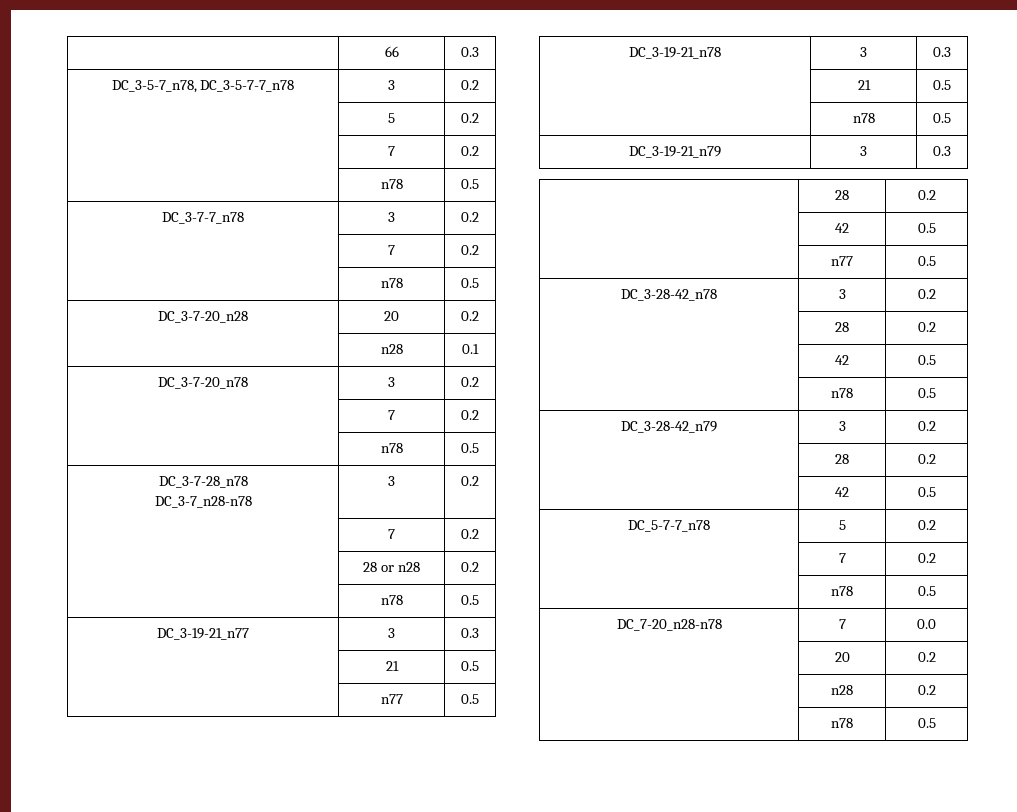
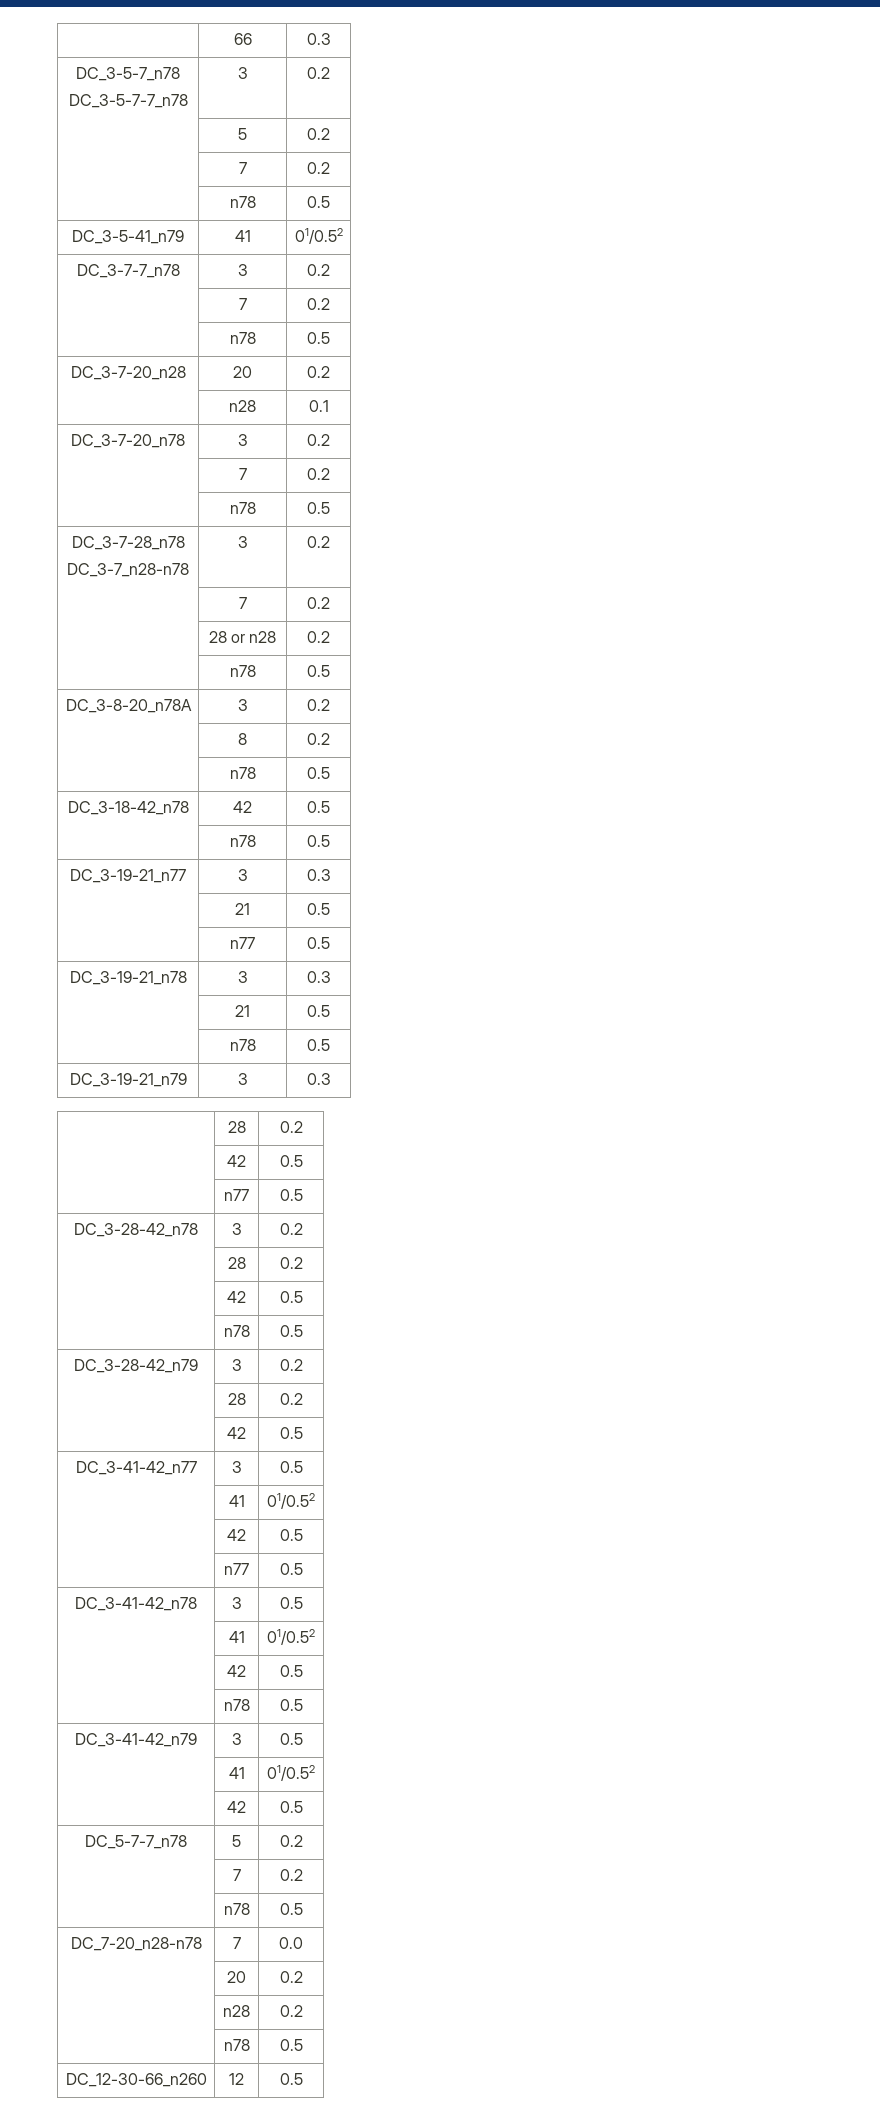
[111,80,197,93] DC_3-5-7_n78, -> [76,67,180,81] DC_3-5-7_n78 //
(479, 184) none -> [72,230,184,244] [234,230,251,242] [294,228,343,244] // DC_3-5-41_n79 | 41 | 01/0.52
(479, 600) none -> [65,699,192,713] [237,699,248,711] [307,699,330,711] [238,733,247,745] [307,733,330,745] [229,767,256,779] [307,767,330,779] [67,801,189,815] [233,801,252,813] [307,801,330,813] [229,835,256,847] [307,835,330,847] // DC_3-8-20_n78A | 3 | 0.2 // | 8 | 0.2 // | n78 | 0.5 // DC_3-18-42_n78 | 42 | 0.5 // | n78 | 0.5
(936, 492) none -> [75,1461,197,1475] [231,1461,242,1473] [279,1461,303,1473] [228,1495,245,1507] [267,1493,315,1509] [227,1529,246,1541] [279,1529,303,1541] [224,1563,249,1575] [279,1563,303,1575] [75,1597,197,1611] [231,1597,242,1609] [279,1597,303,1609] [228,1631,245,1643] [267,1629,315,1645] [227,1665,246,1677] [279,1665,303,1677] [223,1699,250,1711] [279,1699,303,1711] [75,1733,197,1747] [231,1733,242,1745] [279,1733,303,1745] [228,1767,245,1779] [267,1765,315,1781] [227,1801,246,1813] [279,1801,303,1813] // DC_3-41-42_n77 | 3 | 0.5 // | 41 | 01/0.52 // | 42 | 0.5 // | n77 | 0.5 // DC_3-41-42_n78 | 3 | 0.5 // | 41 | 01/0.52 // | 42 | 0.5 // | n78 | 0.5 // DC_3-41-42_n79 | 3 | 0.5 // | 41 | 01/0.52 // | 42 | 0.5
(936, 723) none -> [65,2073,207,2087] [229,2073,244,2085] [279,2073,303,2085] // DC_12-30-66_n260 | 12 | 0.5

